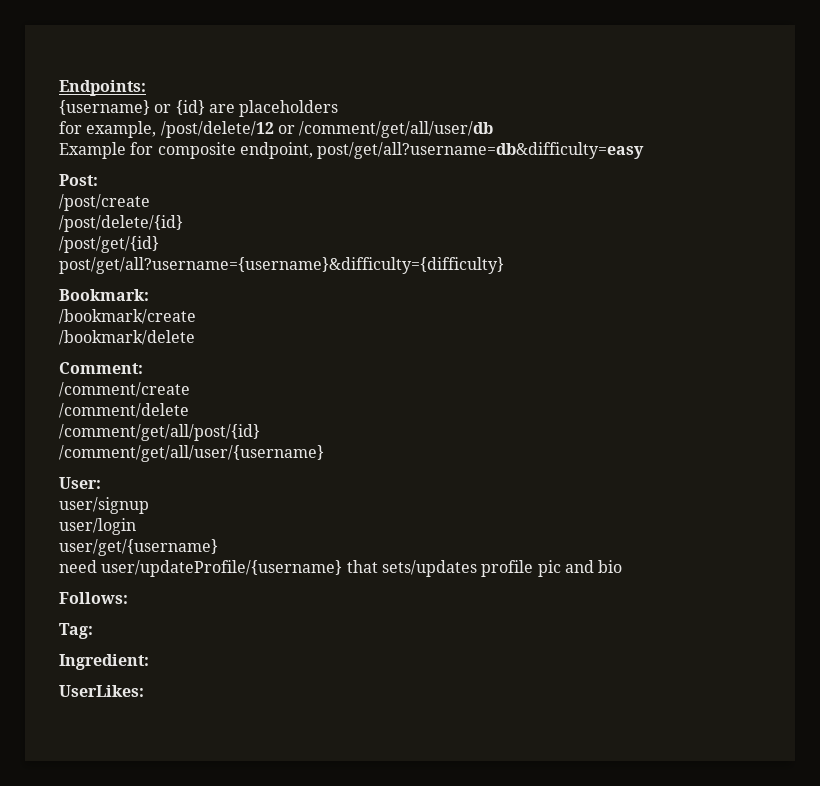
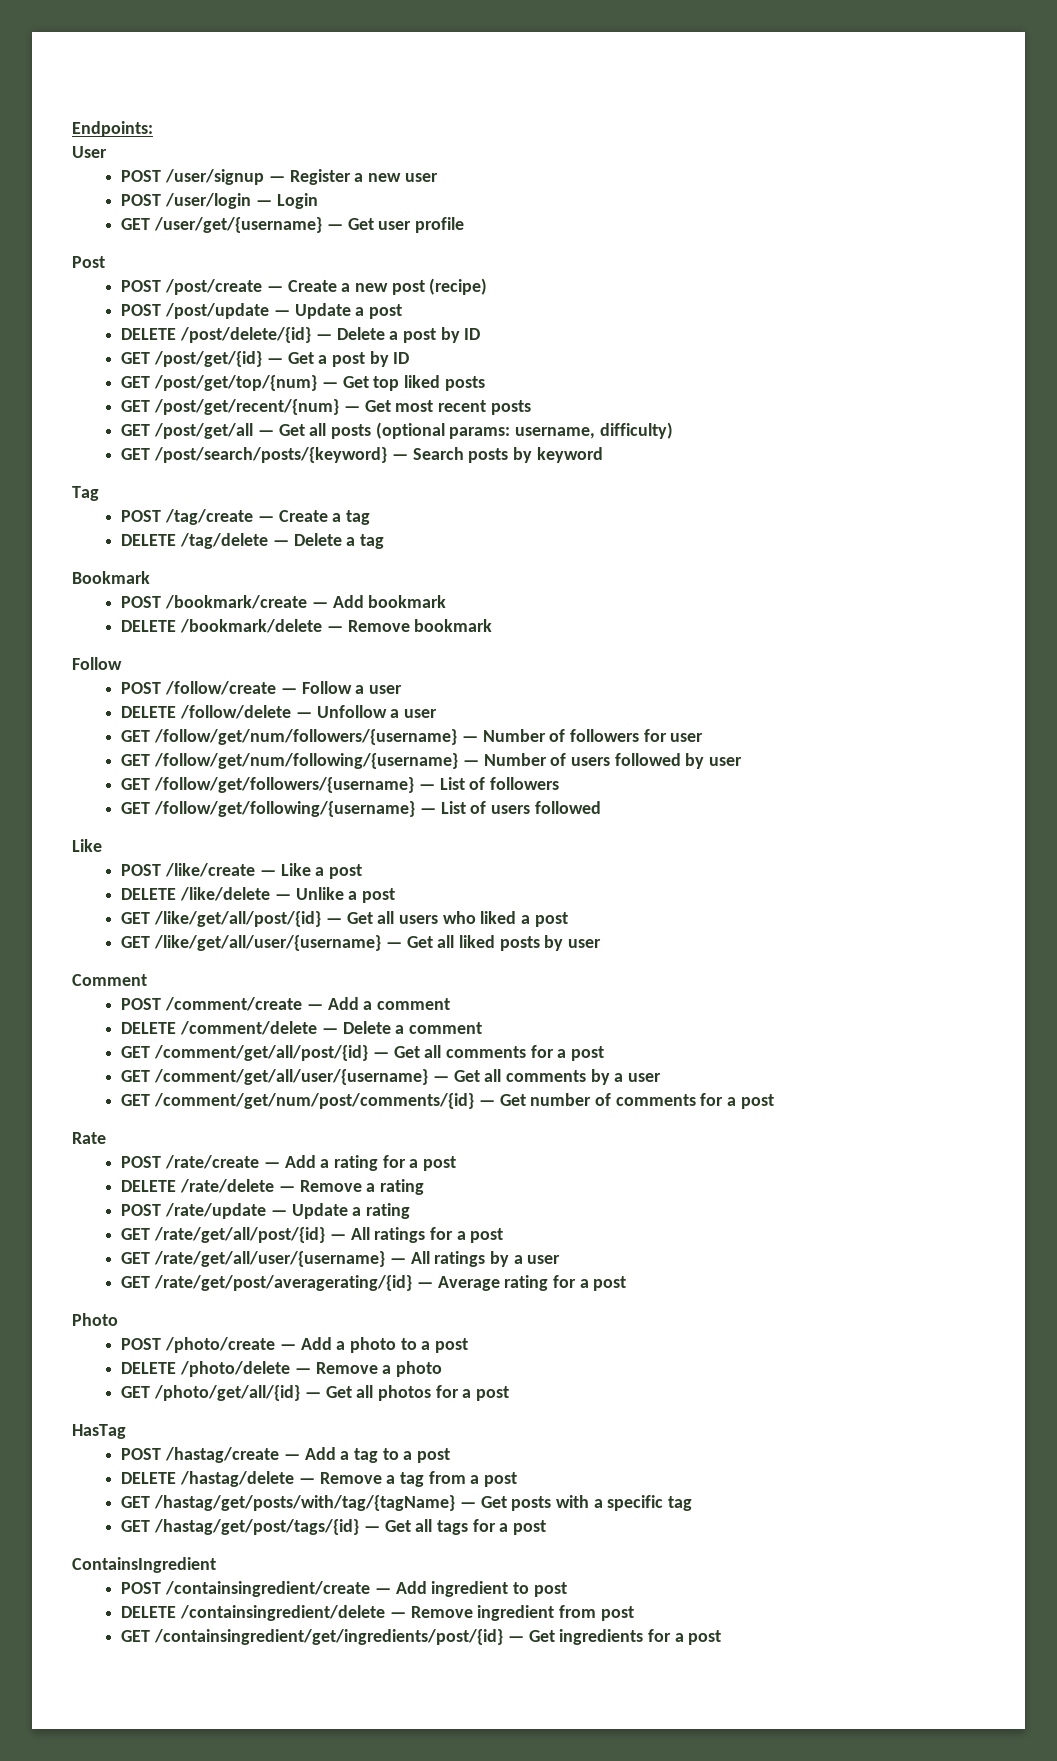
[59,100,339,117] [59,121,494,138] [59,142,645,159] [59,174,98,186] [59,194,150,211] [59,215,183,232] [59,236,159,253] [59,257,504,274] [59,289,149,301] [59,309,196,324] [59,330,195,345] [59,362,143,374] [59,382,190,397] [59,403,189,418] [59,424,260,441] [59,445,324,462] [59,477,101,489] [59,497,149,514] [59,518,136,535] [59,539,218,556] [59,560,623,577] [59,592,128,604] [59,623,93,639] [59,654,149,670] [59,685,144,697] {username} or {id} are placeholders // for example, /post/delete/12 or /comment/get/all/user/db // Example for composite endpoint, post/get/all?username=db&difficulty=easy // Post: // /post/create // /post/delete/{id} // /post/get/{id} // post/get/all?username={username}&difficulty={difficulty} // Bookmark: // /bookmark/create // /bookmark/delete // Comment: // /comment/create // /comment/delete // /comment/get/all/post/{id} // /comment/get/all/user/{username} // User: // user/signup // user/login // user/get/{username} // need user/updateProfile/{username} that sets/updates profile pic and bio // Follows: // Tag: // Ingredient: // UserLikes: -> [72,146,107,158] [121,169,438,185] [121,193,318,209] [121,217,464,233] [72,256,105,268] [121,278,488,295] [121,303,402,319] [121,327,481,343] [121,351,410,367] [121,375,485,391] [121,399,531,415] [121,422,673,439] [121,447,603,463] [72,486,99,501] [121,509,370,525] [121,533,384,549] [72,571,150,584] [121,595,447,609] [121,619,493,633] [72,657,122,670] [121,681,402,695] [121,705,437,719] [121,729,704,745] [121,753,743,769] [121,777,559,793] [121,801,601,817] [72,839,102,852] [121,863,362,879] [121,887,395,903] [121,911,568,927] [121,935,602,951] [72,974,147,986] [121,997,450,1011] [121,1021,482,1035] [121,1045,605,1061] [121,1069,662,1085] [121,1093,774,1109] [72,1132,106,1144] [121,1155,457,1171] [121,1179,424,1195] [121,1203,410,1219] [121,1227,504,1243] [121,1251,561,1267] [121,1275,627,1291] [72,1313,118,1326] [121,1337,469,1353] [121,1361,442,1377] [121,1385,510,1401] [72,1424,126,1439] [121,1447,451,1463] [121,1471,518,1487] [121,1495,693,1511] [121,1519,547,1535] [72,1557,216,1573] [121,1581,567,1597] [121,1605,634,1621] [121,1629,722,1645] User // POST /user/signup — Register a new user // POST /user/login — Login // GET /user/get/{username} — Get user profile // Post // POST /post/create — Create a new post (recipe) // POST /post/update — Update a post // DELETE /post/delete/{id} — Delete a post by ID // GET /post/get/{id} — Get a post by ID // GET /post/get/top/{num} — Get top liked posts // GET /post/get/recent/{num} — Get most recent posts // GET /post/get/all — Get all posts (optional params: username, difficulty) // GET /post/search/posts/{keyword} — Search posts by keyword // Tag // POST /tag/create — Create a tag // DELETE /tag/delete — Delete a tag // Bookmark // POST /bookmark/create — Add bookmark // DELETE /bookmark/delete — Remove bookmark // Follow // POST /follow/create — Follow a user // DELETE /follow/delete — Unfollow a user // GET /follow/get/num/followers/{username} — Number of followers for user // GET /follow/get/num/following/{username} — Number of users followed by user // GET /follow/get/followers/{username} — List of followers // GET /follow/get/following/{username} — List of users followed // Like // POST /like/create — Like a post // DELETE /like/delete — Unlike a post // GET /like/get/all/post/{id} — Get all users who liked a post // GET /like/get/all/user/{username} — Get all liked posts by user // Comment // POST /comment/create — Add a comment // DELETE /comment/delete — Delete a comment // GET /comment/get/all/post/{id} — Get all comments for a post // GET /comment/get/all/user/{username} — Get all comments by a user // GET /comment/get/num/post/comments/{id} — Get number of comments for a post // Rate // POST /rate/create — Add a rating for a post // DELETE /rate/delete — Remove a rating // POST /rate/update — Update a rating // GET /rate/get/all/post/{id} — All ratings for a post // GET /rate/get/all/user/{username} — All ratings by a user // GET /rate/get/post/averagerating/{id} — Average rating for a post // Photo // POST /photo/create — Add a photo to a post // DELETE /photo/delete — Remove a photo // GET /photo/get/all/{id} — Get all photos for a post // HasTag // POST /hastag/create — Add a tag to a post // DELETE /hastag/delete — Remove a tag from a post // GET /hastag/get/posts/with/tag/{tagName} — Get posts with a specific tag // GET /hastag/get/post/tags/{id} — Get all tags for a post // ContainsIngredient // POST /containsingredient/create — Add ingredient to post // DELETE /containsingredient/delete — Remove ingredient from post // GET /containsingredient/get/ingredients/post/{id} — Get ingredients for a post

